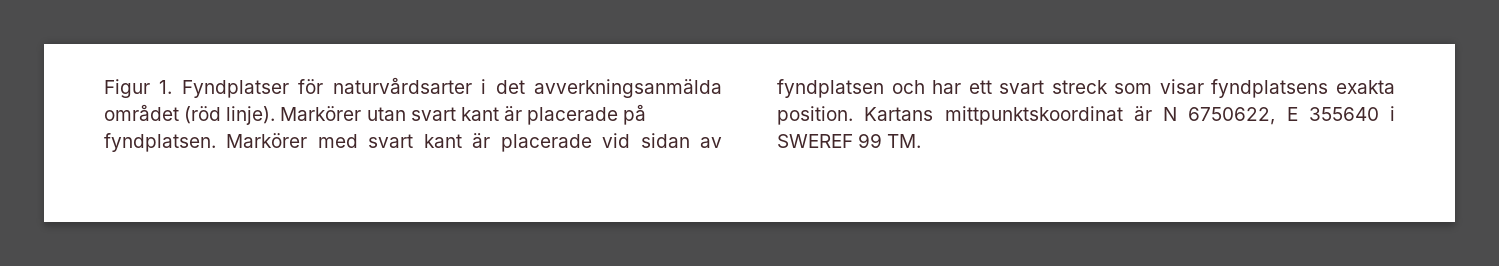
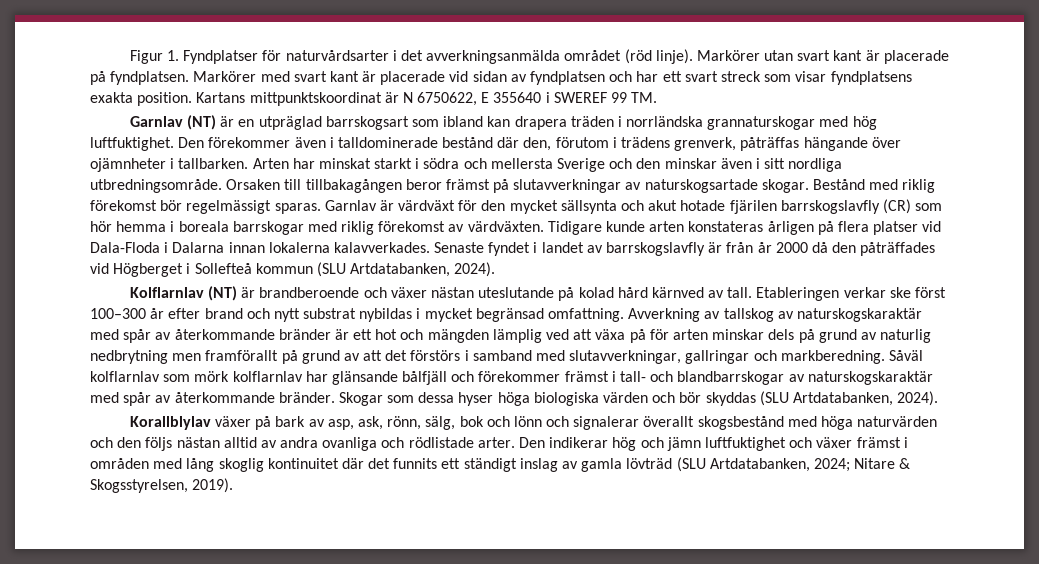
(922, 141) none -> [129,115,877,130] [90,137,901,151] [90,158,843,172] [90,179,936,193] [90,199,943,214] [90,221,942,235] [90,242,936,256] [90,262,496,277] [129,286,947,301] [90,308,922,322] [90,329,932,343] [90,350,923,364] [90,371,933,385] [90,391,939,406] [129,416,938,430] [90,437,908,451] [90,457,911,472] [90,478,234,493] // Garnlav (NT) är en utpräglad barrskogsart som ibland kan drapera träden i norrländska grannaturskogar med hög luftfuktighet. Den förekommer även i talldominerade bestånd där den, förutom i trädens grenverk, påträffas hängande över ojämnheter i tallbarken. Arten har minskat starkt i södra och mellersta Sverige och den minskar även i sitt nordliga utbredningsområde. Orsaken till tillbakagången beror främst på slutavverkningar av naturskogsartade skogar. Bestånd med riklig förekomst bör regelmässigt sparas. Garnlav är värdväxt för den mycket sällsynta och akut hotade fjärilen barrskogslavfly (CR) som hör hemma i boreala barrskogar med riklig förekomst av värdväxten. Tidigare kunde arten konstateras årligen på flera platser vid Dala-Floda i Dalarna innan lokalerna kalavverkades. Senaste fyndet i landet av barrskogslavfly är från år 2000 då den påträffades vid Högberget i Sollefteå kommun (SLU Artdatabanken, 2024). // Kolflarnlav (NT) är brandberoende och växer nästan uteslutande på kolad hård kärnved av tall. Etableringen verkar ske först 100–300 år efter brand och nytt substrat nybildas i mycket begränsad omfattning. Avverkning av tallskog av naturskogskaraktär med spår av återkommande bränder är ett hot och mängden lämplig ved att växa på för arten minskar dels på grund av naturlig nedbrytning men framförallt på grund av att det förstörs i samband med slutavverkningar, gallringar och markberedning. Såväl kolflarnlav som mörk kolflarnlav har glänsande bålfjäll och förekommer främst i tall- och blandbarrskogar av naturskogskaraktär med spår av återkommande bränder. Skogar som dessa hyser höga biologiska värden och bör skyddas (SLU Artdatabanken, 2024). // Korallblylav växer på bark av asp, ask, rönn, sälg, bok och lönn och signalerar överallt skogsbestånd med höga naturvärden och den följs nästan alltid av andra ovanliga och rödlistade arter. Den indikerar hög och jämn luftfuktighet och växer främst i områden med lång skoglig kontinuitet där det funnits ett ständigt inslag av gamla lövträd (SLU Artdatabanken, 2024; Nitare & Skogsstyrelsen, 2019).

